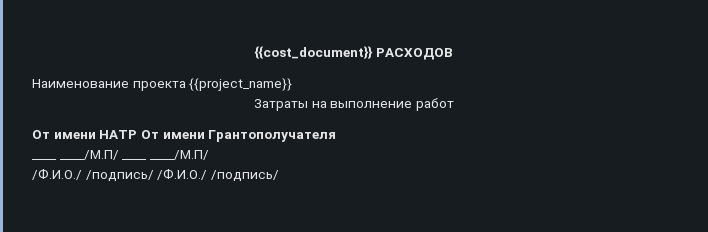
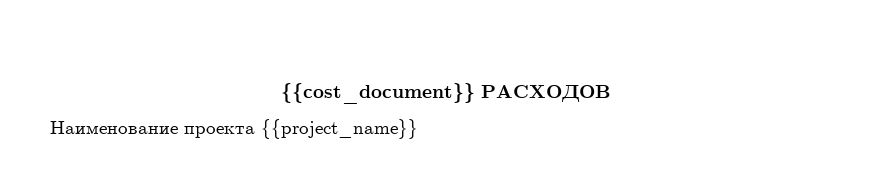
[254,98,454,111] [32,130,337,142] [32,150,209,160] [32,169,279,182] // Затраты на выполнение работ // От имени НАТР От имени Грантополучателя // ____ ____/М.П/ ____ ____/М.П/ // /Ф.И.О./ /подпись/ /Ф.И.О./ /подпись/ -> (418, 129) none

